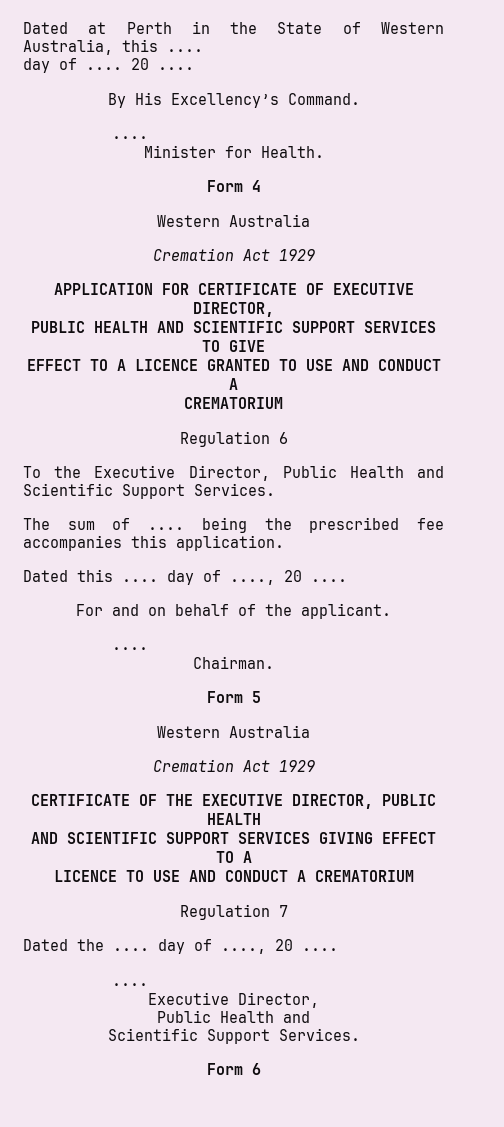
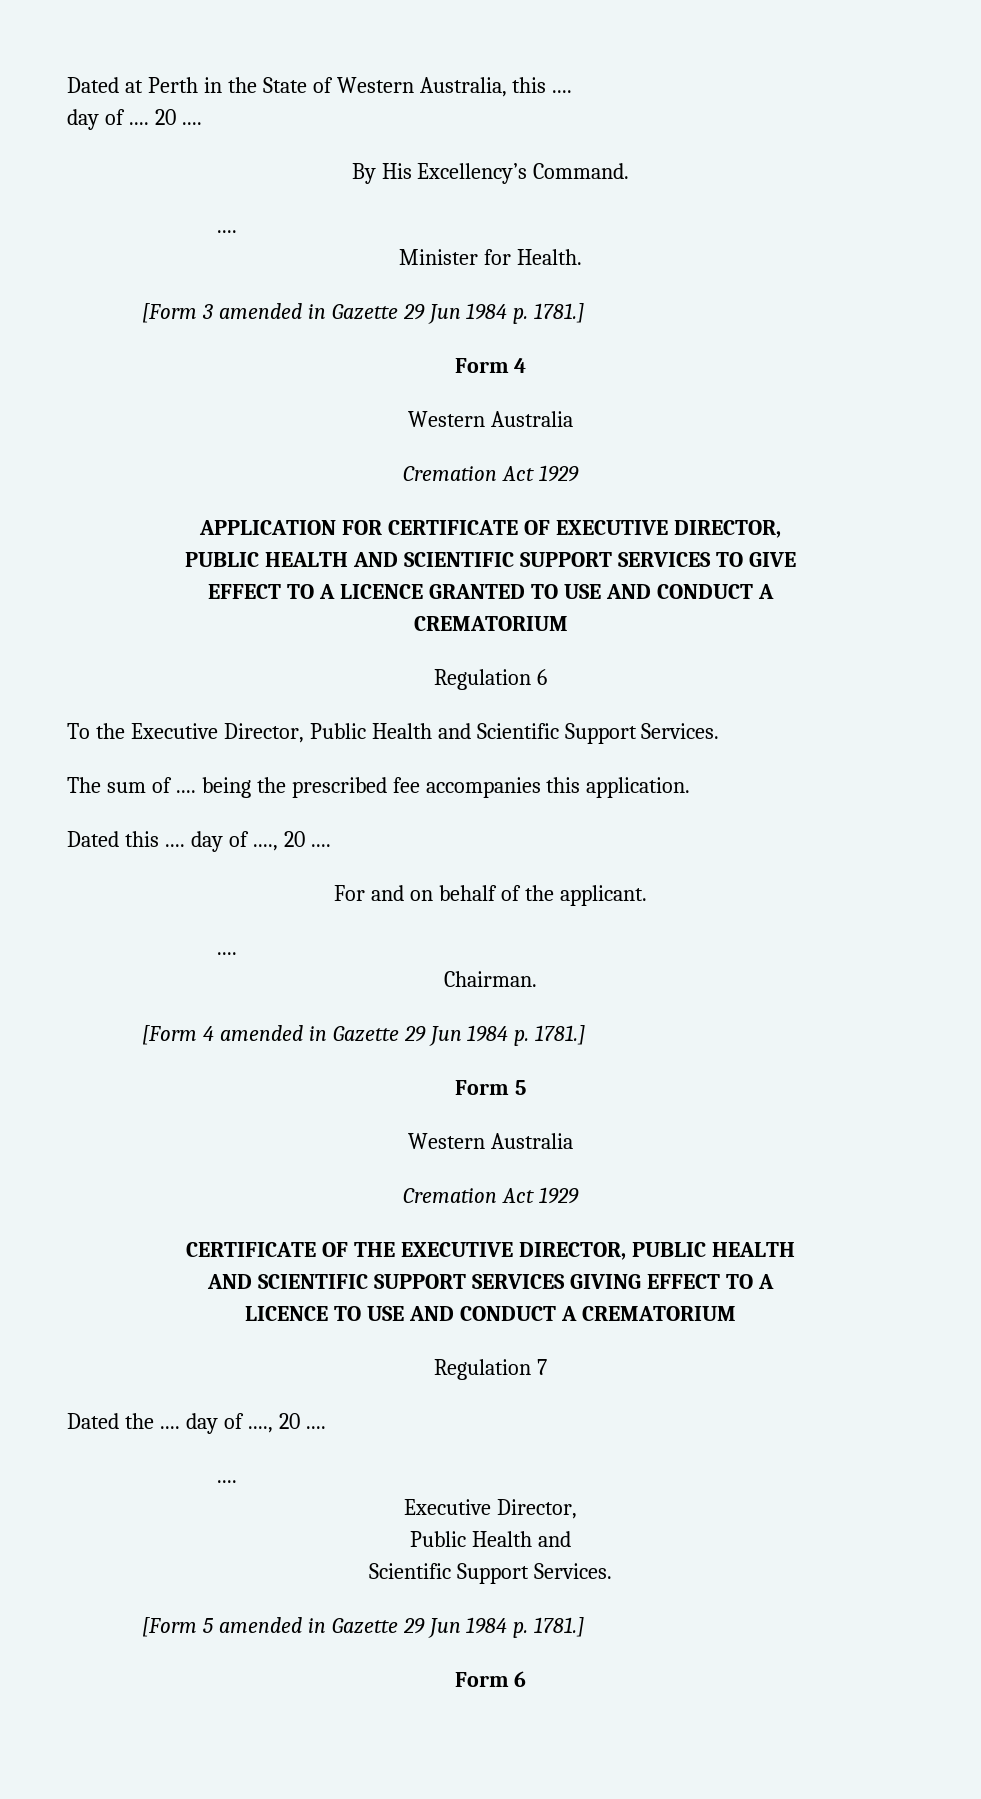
(324, 152) none -> [141,303,585,324] // [Form 3 amended in Gazette 29 Jun 1984 p. 1781.]
(274, 662) none -> [141,1025,586,1046] // [Form 4 amended in Gazette 29 Jun 1984 p. 1781.]
(360, 1034) none -> [141,1617,585,1638] // [Form 5 amended in Gazette 29 Jun 1984 p. 1781.]

